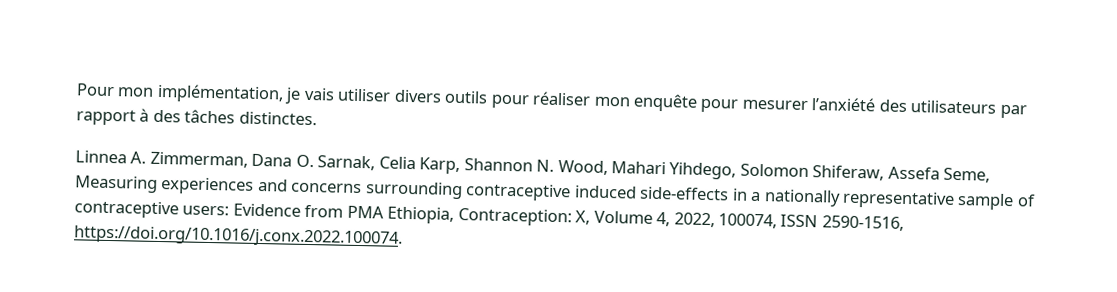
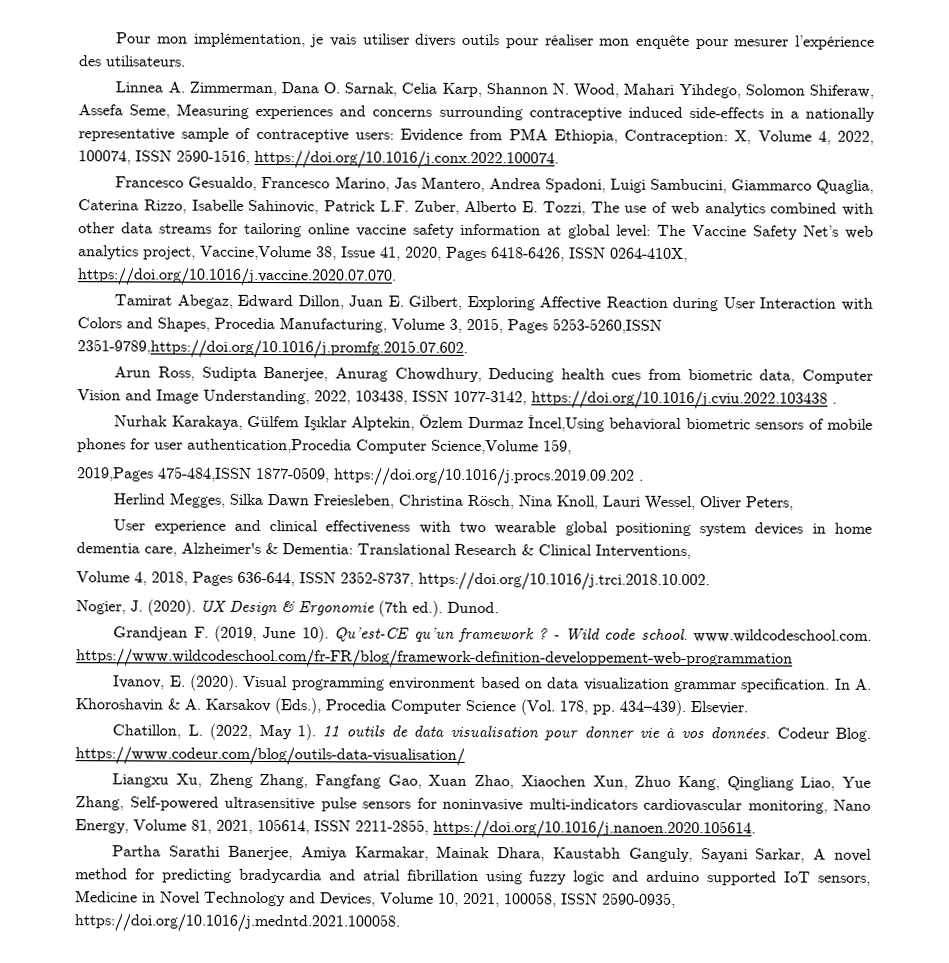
[811,97,1027,119] [76,108,317,126] l’anxiété des utilisateurs par rapport à des tâches distinctes. -> [795,35,875,50] [78,55,186,67] l’expérience des utilisateurs.
(403, 236) none -> [115,176,874,194] [78,199,874,217] [78,222,874,240] [78,245,688,262] [77,267,397,287] [114,294,873,312] [77,317,662,334] [77,339,468,359] [114,366,873,384] [77,389,837,410] [114,414,873,432] [77,438,572,455] [76,466,644,487] [113,492,794,511] [113,519,873,537] [76,542,691,560] [76,571,710,592] [76,599,499,617] [113,625,872,643] [76,648,793,670] [113,674,872,693] [75,698,748,716] [112,723,871,742] [75,746,465,766] [112,773,871,791] [75,796,871,814] [75,818,756,840] [112,845,872,863] [75,868,872,886] [75,890,676,908] [74,913,400,933] // Francesco Gesualdo, Francesco Marino, Jas Mantero, Andrea Spadoni, Luigi Sambucini, Giammarco Quaglia, Caterina Rizzo, Isabelle Sahinovic, Patrick L.F. Zuber, Alberto E. Tozzi, The use of web analytics combined with other data streams for tailoring online vaccine safety information at global level: The Vaccine Safety Net’s web analytics project, Vaccine,Volume 38, Issue 41, 2020, Pages 6418-6426, ISSN 0264-410X, https://doi.org/10.1016/j.vaccine.2020.07.070. // Tamirat Abegaz, Edward Dillon, Juan E. Gilbert, Exploring Affective Reaction during User Interaction with Colors and Shapes, Procedia Manufacturing, Volume 3, 2015, Pages 5253-5260,ISSN 2351-9789,https://doi.org/10.1016/j.promfg.2015.07.602. // Arun Ross, Sudipta Banerjee, Anurag Chowdhury, Deducing health cues from biometric data, Computer Vision and Image Understanding, 2022, 103438, ISSN 1077-3142, https://doi.org/10.1016/j.cviu.2022.103438 . // Nurhak Karakaya, Gülfem Işıklar Alptekin, Özlem Durmaz İncel,Using behavioral biometric sensors of mobile phones for user authentication,Procedia Computer Science,Volume 159, // 2019,Pages 475-484,ISSN 1877-0509, https://doi.org/10.1016/j.procs.2019.09.202 . // Herlind Megges, Silka Dawn Freiesleben, Christina Rösch, Nina Knoll, Lauri Wessel, Oliver Peters, // User experience and clinical effectiveness with two wearable global positioning system devices in home dementia care, Alzheimer's & Dementia: Translational Research & Clinical Interventions, // Volume 4, 2018, Pages 636-644, ISSN 2352-8737, https://doi.org/10.1016/j.trci.2018.10.002. // Nogier, J. (2020). UX Design & Ergonomie (7th ed.). Dunod. // Grandjean F. (2019, June 10). Qu’est-CE qu’un framework ? - Wild code school. www.wildcodeschool.com. https://www.wildcodeschool.com/fr-FR/blog/framework-definition-developpement-web-programmation // Ivanov, E. (2020). Visual programming environment based on data visualization grammar specification. In A. Khoroshavin & A. Karsakov (Eds.), Procedia Computer Science (Vol. 178, pp. 434–439). Elsevier. // Chatillon, L. (2022, May 1). 11 outils de data visualisation pour donner vie à vos données. Codeur Blog. https://www.codeur.com/blog/outils-data-visualisation/ // Liangxu Xu, Zheng Zhang, Fangfang Gao, Xuan Zhao, Xiaochen Xun, Zhuo Kang, Qingliang Liao, Yue Zhang, Self-powered ultrasensitive pulse sensors for noninvasive multi-indicators cardiovascular monitoring, Nano Energy, Volume 81, 2021, 105614, ISSN 2211-2855, https://doi.org/10.1016/j.nanoen.2020.105614. // Partha Sarathi Banerjee, Amiya Karmakar, Mainak Dhara, Kaustabh Ganguly, Sayani Sarkar, A novel method for predicting bradycardia and atrial fibrillation using fuzzy logic and arduino supported IoT sensors, Medicine in Novel Technology and Devices, Volume 10, 2021, 100058, ISSN 2590-0935, https://doi.org/10.1016/j.medntd.2021.100058.

